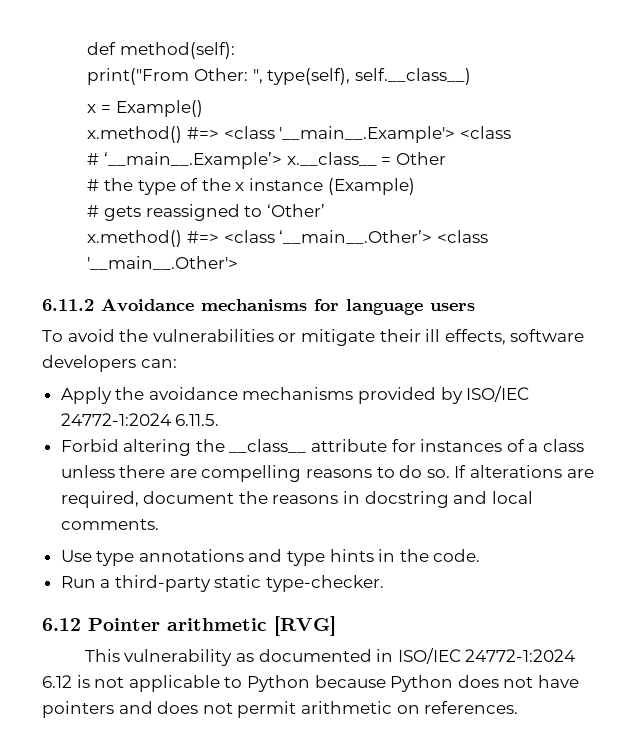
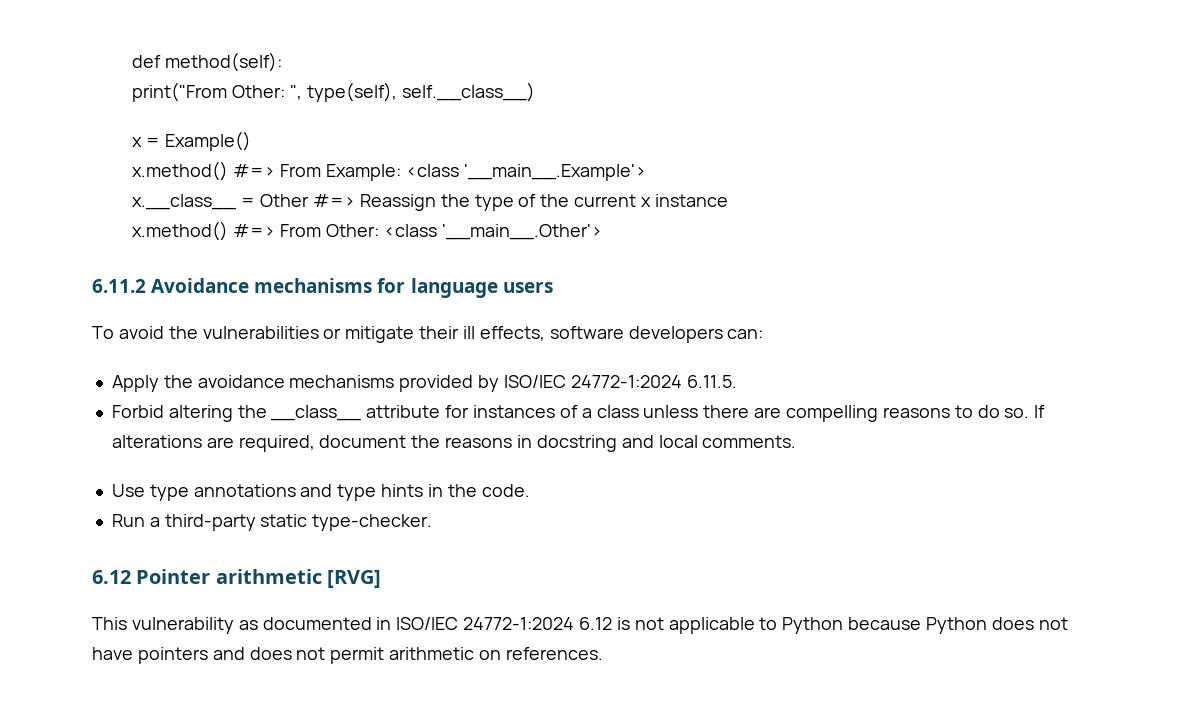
(220, 133) none -> [280,164,401,181] From Example:
[459,126,511,139] [87,152,283,169] <class // # ‘__main__.Example’> -> (646, 172) //
[87,179,100,191] // # -> [312,194,436,211] #=> Reassign
(231, 184) none -> [574,194,637,207] current
[327,178,415,195] [87,204,325,221] [87,230,433,247] (Example) // # gets reassigned to ‘Other’ // x.method() #=> <class ‘__main__.Other’> -> [132,221,379,241] // x.method() #=> From Other:

